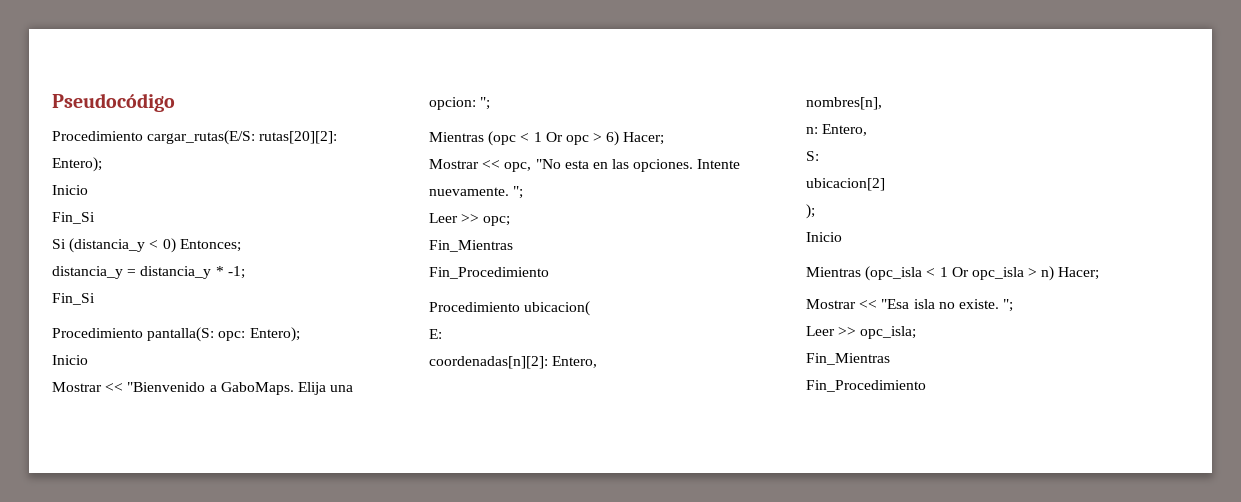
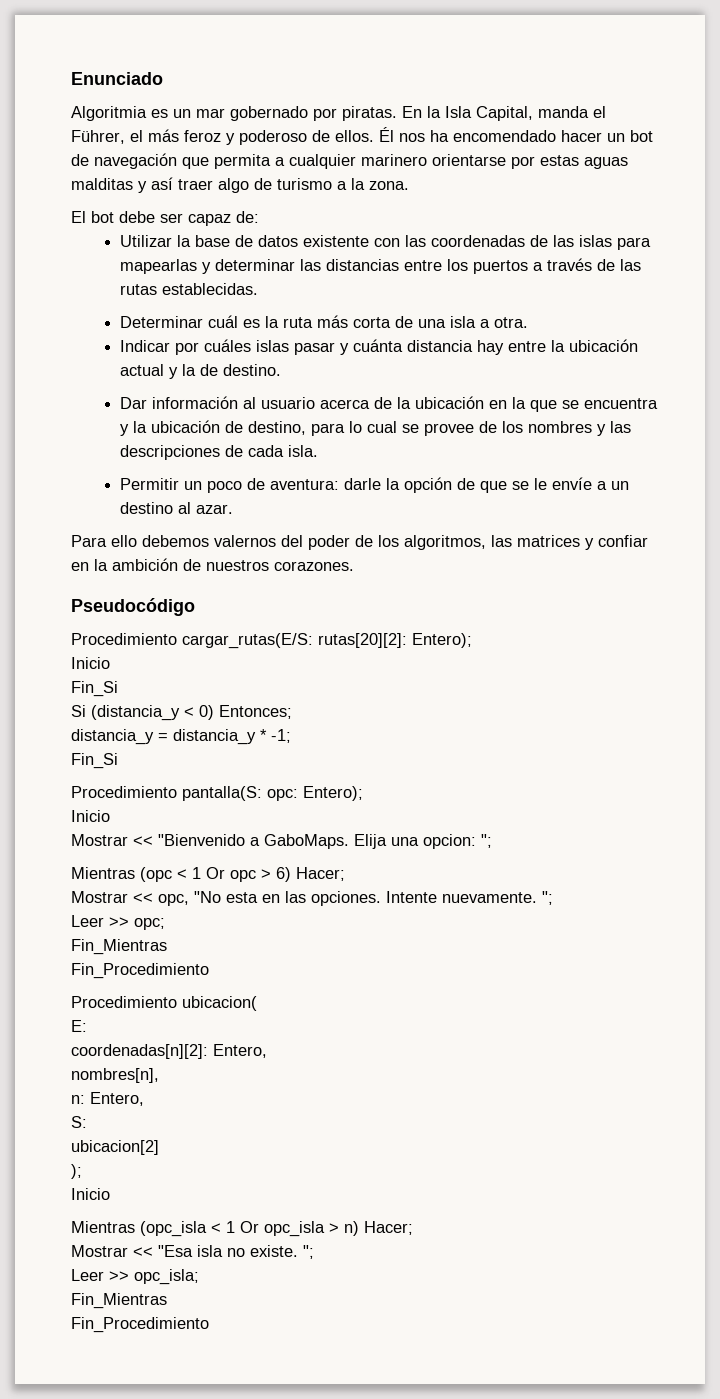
(52, 102) none -> [71,72,163,85] [71,106,606,121] [71,127,653,145] [71,153,628,169] [71,177,409,193] [71,211,259,226] [119,235,651,250] [119,258,641,274] [119,283,258,295] [119,315,528,328] [119,339,638,355] [119,364,281,379] [119,396,658,412] [119,420,631,436] [119,445,318,460] [119,477,629,493] [119,502,233,514] [71,535,648,550] [71,558,354,571] Enunciado // Algoritmia es un mar gobernado por piratas. En la Isla Capital, manda el Führer, el más feroz y poderoso de ellos. Él nos ha encomendado hacer un bot de navegación que permita a cualquier marinero orientarse por estas aguas malditas y así traer algo de turismo a la zona. // El bot debe ser capaz de: // Utilizar la base de datos existente con las coordenadas de las islas para mapearlas y determinar las distancias entre los puertos a través de las rutas establecidas. // Determinar cuál es la ruta más corta de una isla a otra. // Indicar por cuáles islas pasar y cuánta distancia hay entre la ubicación actual y la de destino. // Dar información al usuario acerca de la ubicación en la que se encuentra y la ubicación de destino, para lo cual se provee de los nombres y las descripciones de cada isla. // Permitir un poco de aventura: darle la opción de que se le envíe a un destino al azar. // Para ello debemos valernos del poder de los algoritmos, las matrices y confiar en la ambición de nuestros corazones. //

